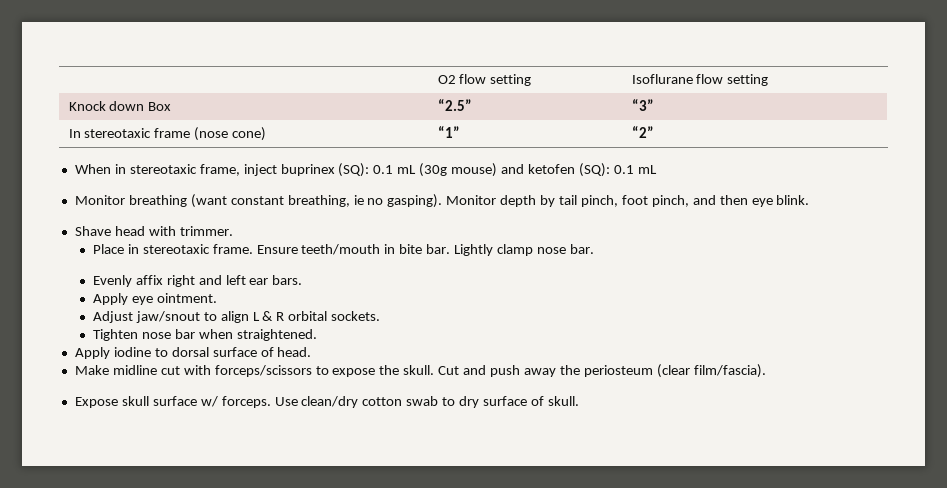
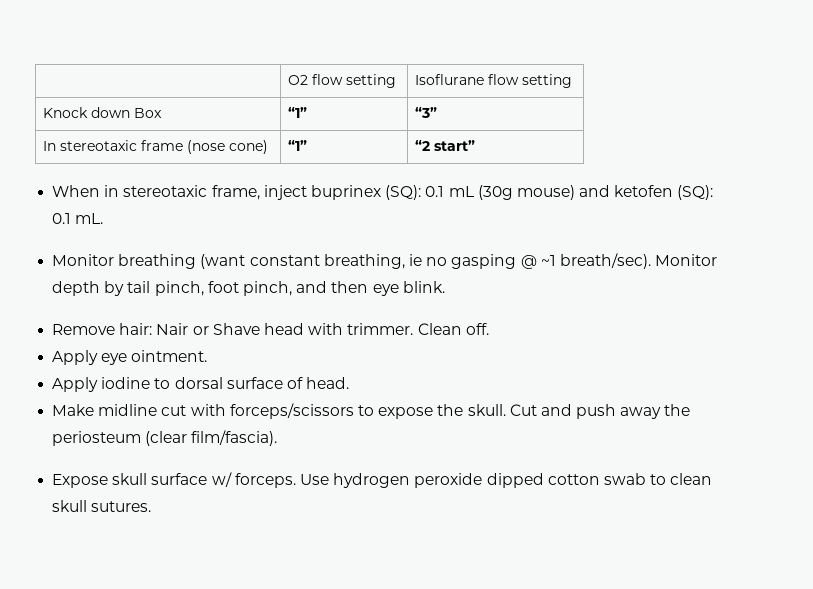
[437,99,472,111] “2.5” -> [288,107,308,118] “1”
[631,126,654,138] “2” -> [415,140,476,151] “2 start”
[637,165,657,174] mL -> [75,213,104,224] mL.
[387,194,443,208] gasping). -> [451,253,651,269] gasping @ ~1 breath/sec).
(810, 200) none -> [52,323,209,335] Remove hair: Nair or
[92,244,594,256] [92,275,303,287] [92,293,217,305] [92,311,381,323] [92,329,317,341] // Place in stereotaxic frame. Ensure teeth/mouth in bite bar. Lightly clamp nose bar. // Evenly affix right and left ear bars. // Apply eye ointment. // Adjust jaw/snout to align L & R orbital sockets. // Tighten nose bar when straightened. -> [417,323,489,335] [52,350,208,365] Clean off. // Apply eye ointment.
[301,396,579,408] clean/dry cotton swab to dry surface of skull. -> [333,473,713,488] [52,500,152,512] hydrogen peroxide dipped cotton swab to clean skull sutures.

